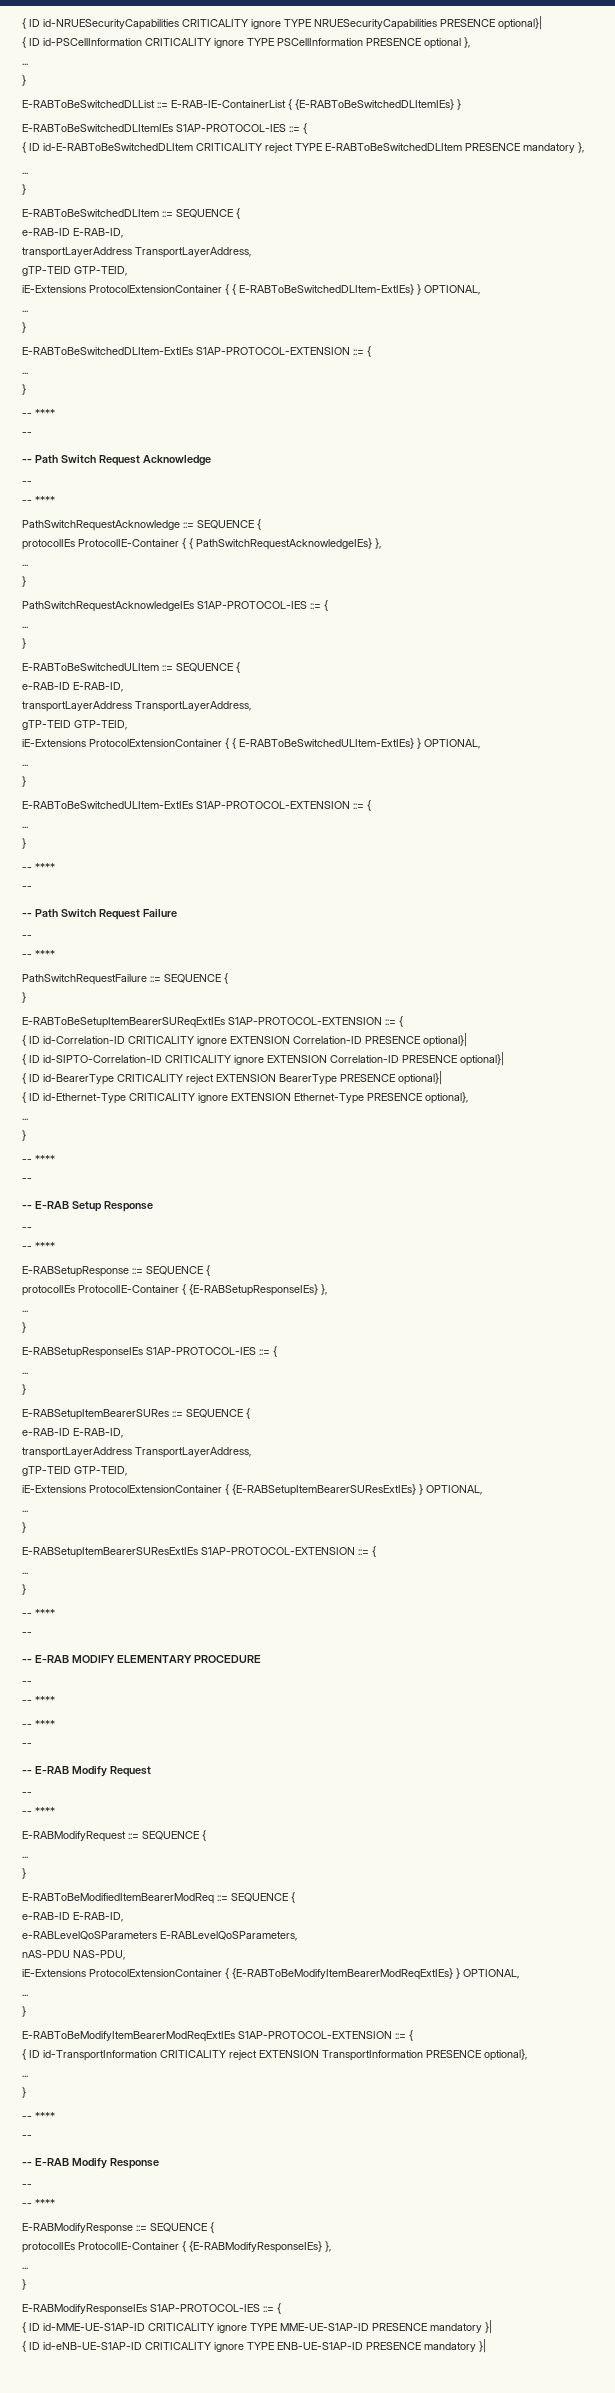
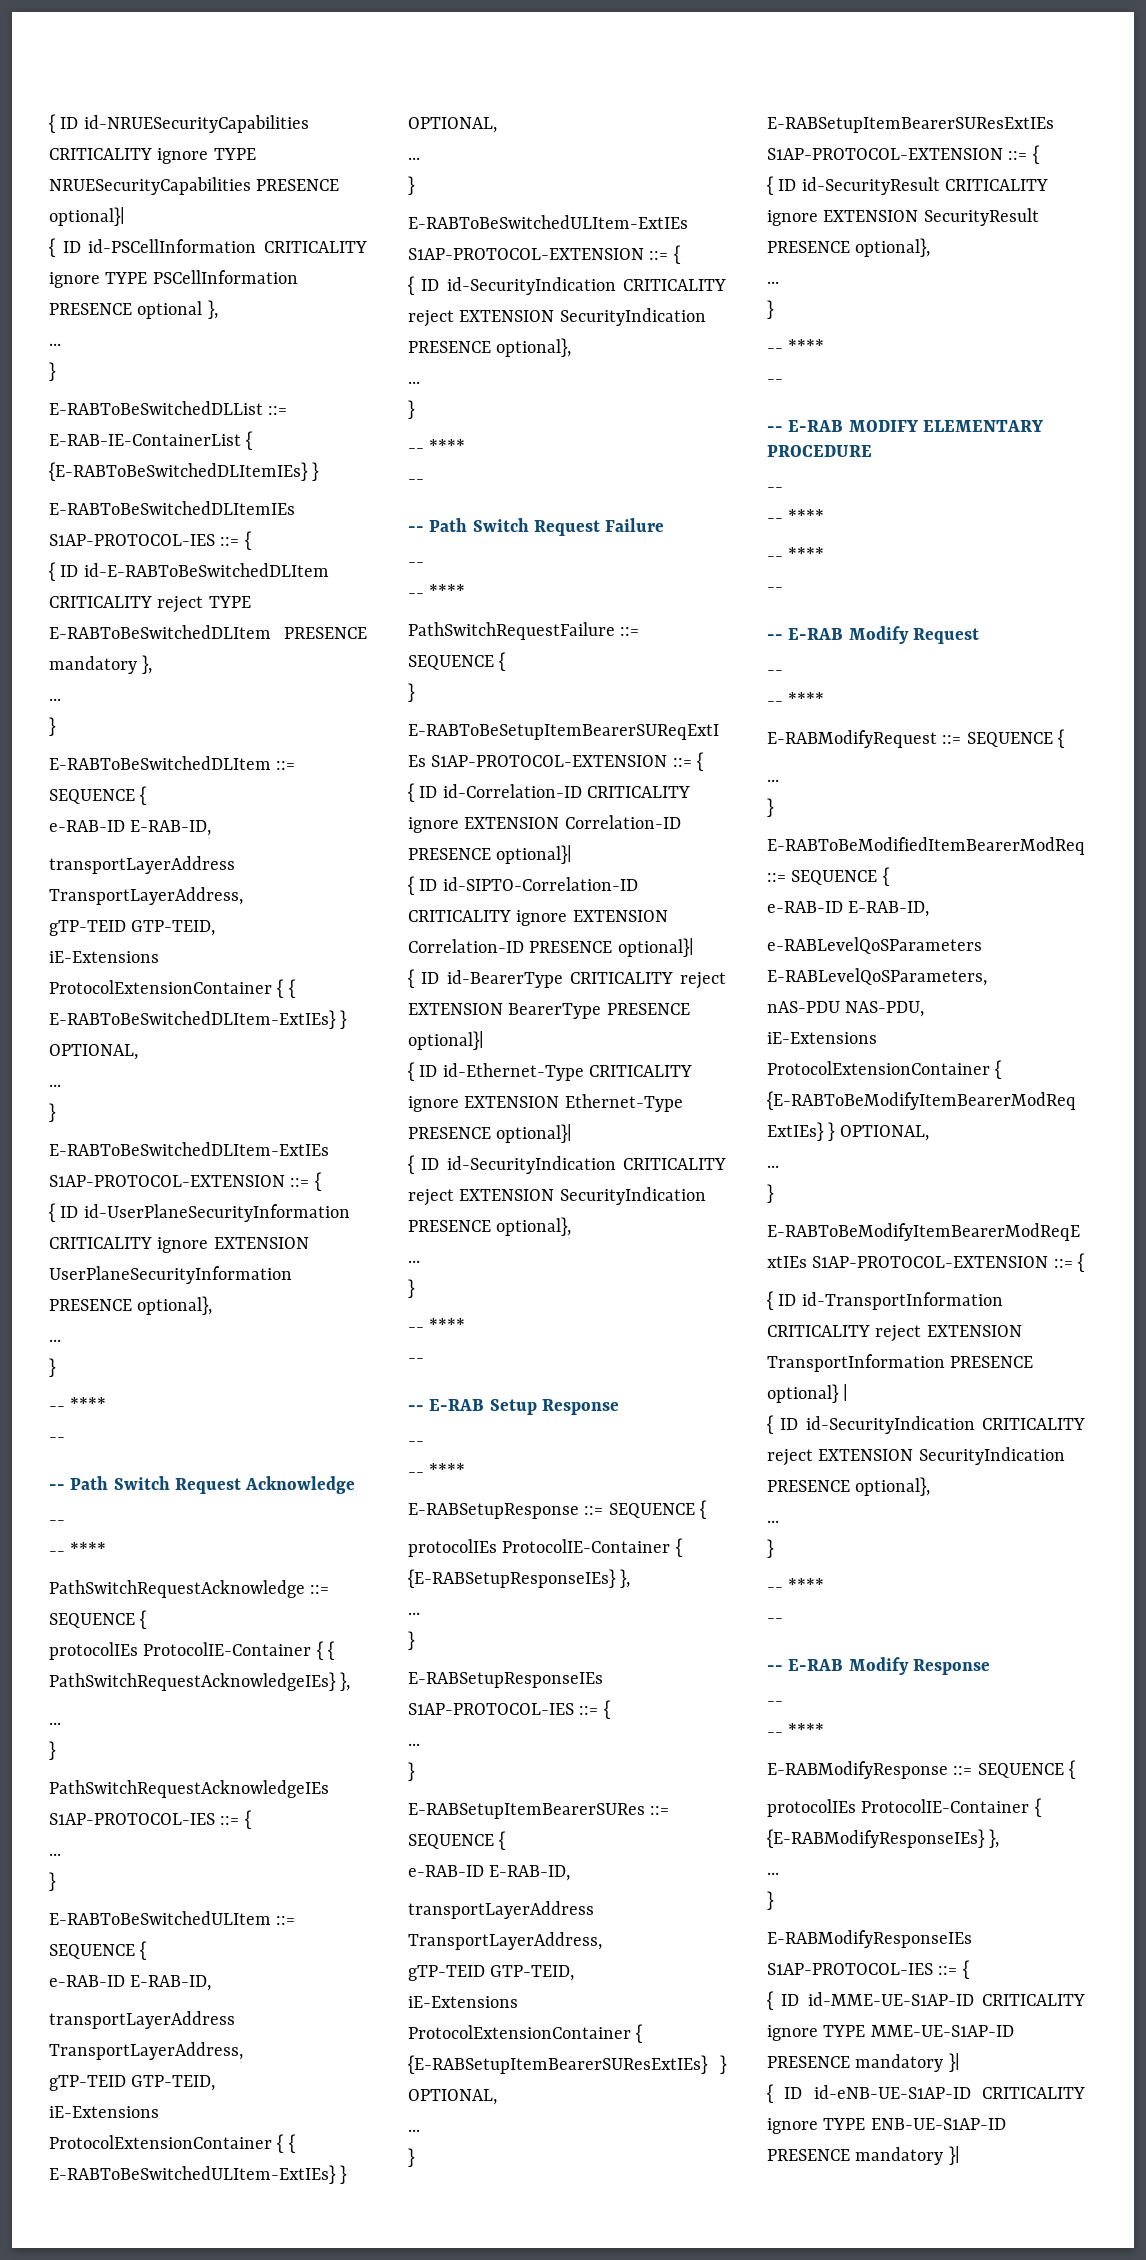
(371, 351) none -> [49,1203,350,1222] [49,1237,309,1253] [49,1266,292,1284] [49,1296,213,1315] // { ID id-UserPlaneSecurityInformation CRITICALITY ignore EXTENSION UserPlaneSecurityInformation PRESENCE optional},
(371, 805) none -> [408,276,726,295] [408,308,706,327] [408,338,572,357] // { ID id-SecurityIndication CRITICALITY reject EXTENSION SecurityIndication PRESENCE optional},
(422, 1097) none -> [496,1124,573,1143] [408,1155,726,1174] [408,1187,706,1206] [408,1220,491,1232] optional}| // { ID id-SecurityIndication CRITICALITY reject EXTENSION SecurityIndication PRESENCE
(376, 1551) none -> [767,176,1048,195] [767,208,1039,226] [767,238,931,257] // { ID id-SecurityResult CRITICALITY ignore EXTENSION SecurityResult PRESENCE optional},
(481, 2054) none -> [767,1384,849,1403] [767,1415,1085,1434] [767,1447,1065,1466] [767,1480,850,1492] optional} | // { ID id-SecurityIndication CRITICALITY reject EXTENSION SecurityIndication PRESENCE

